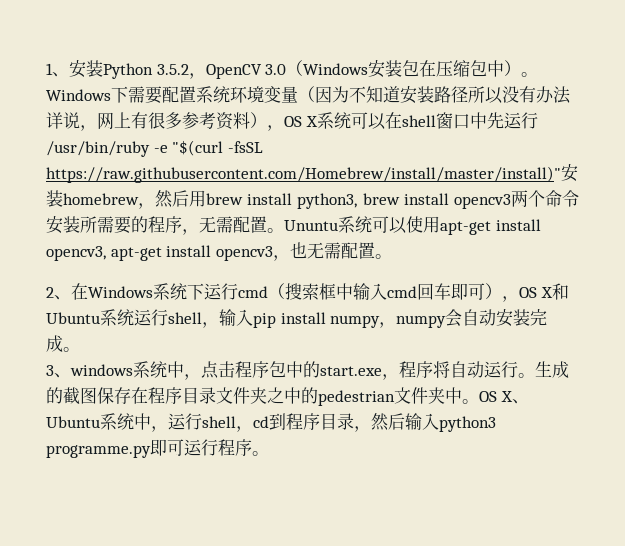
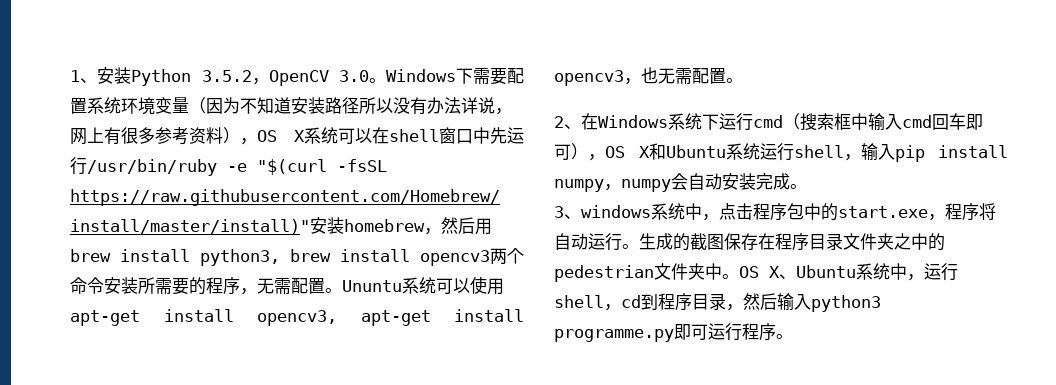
[286,60,522,78] （Windows安装包在压缩包中） -> (369, 76) none

